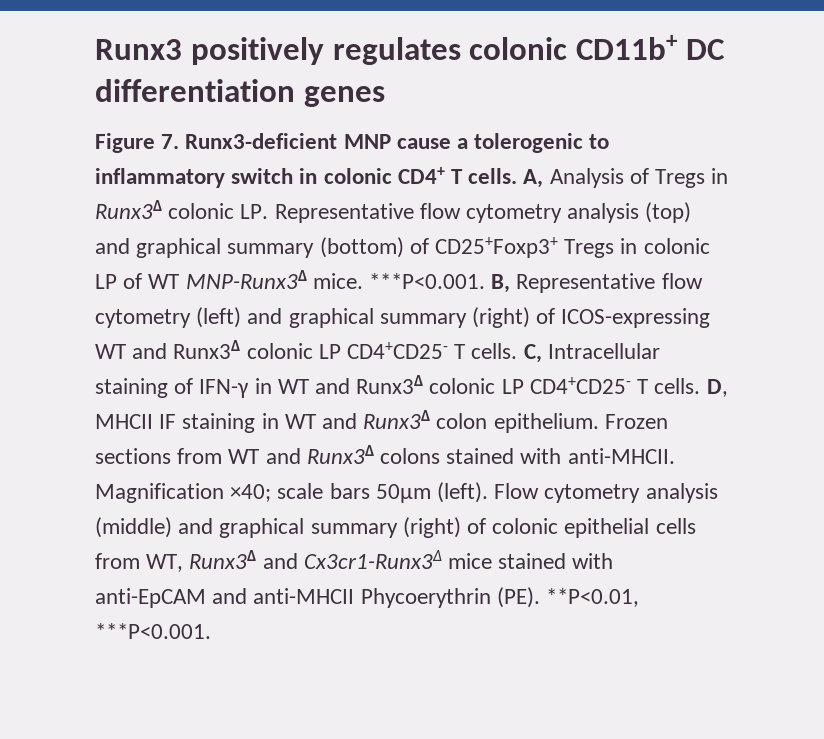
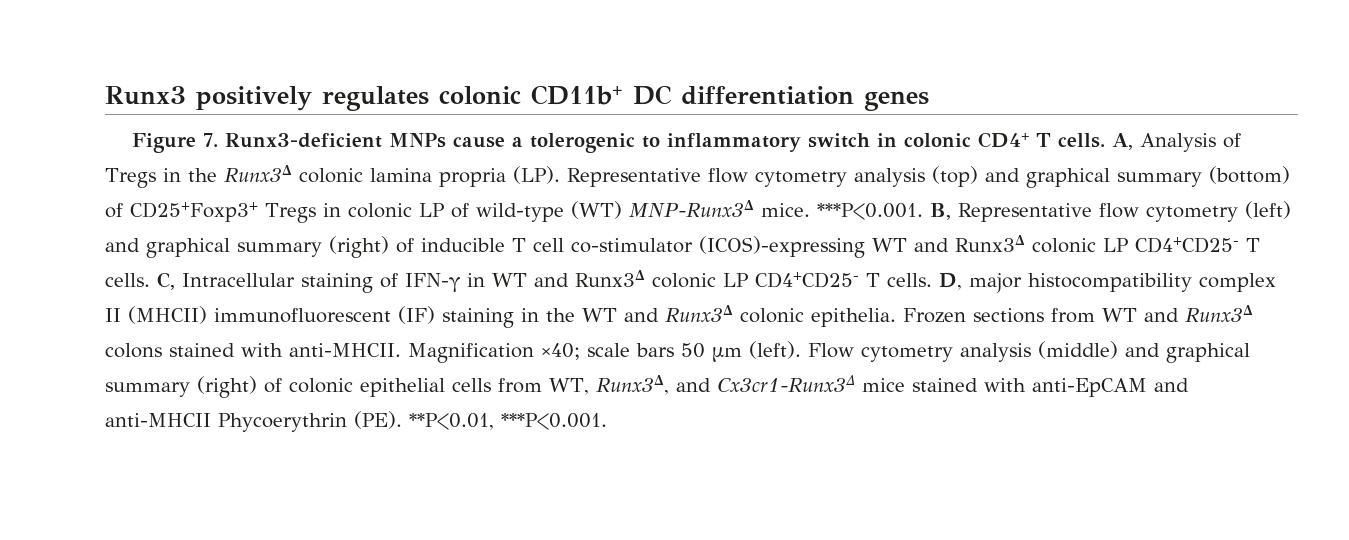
[343,134,391,149] MNP -> [389,133,447,148] MNPs
[95,200,269,219] Runx3Δ colonic LP. -> [187,165,560,187] the Runx3Δ colonic lamina propria (LP).
[148,274,180,289] WT -> [475,201,622,222] wild-type (WT)
[561,308,711,328] ICOS-expressing -> [421,236,865,258] inducible T cell co-stimulator (ICOS)-expressing
[95,414,177,429] MHCII IF -> [969,273,1276,293] [105,306,435,324] major histocompatibility complex II (MHCII) immunofluorescent (IF)
[284,410,599,433] WT and Runx3Δ colon epithelium. -> [546,305,896,327] the WT and Runx3Δ colonic epithelia.
[375,484,431,503] 50μm -> [681,343,742,362] 50 µm
[189,550,257,569] Runx3Δ -> [595,375,669,395] Runx3Δ,

